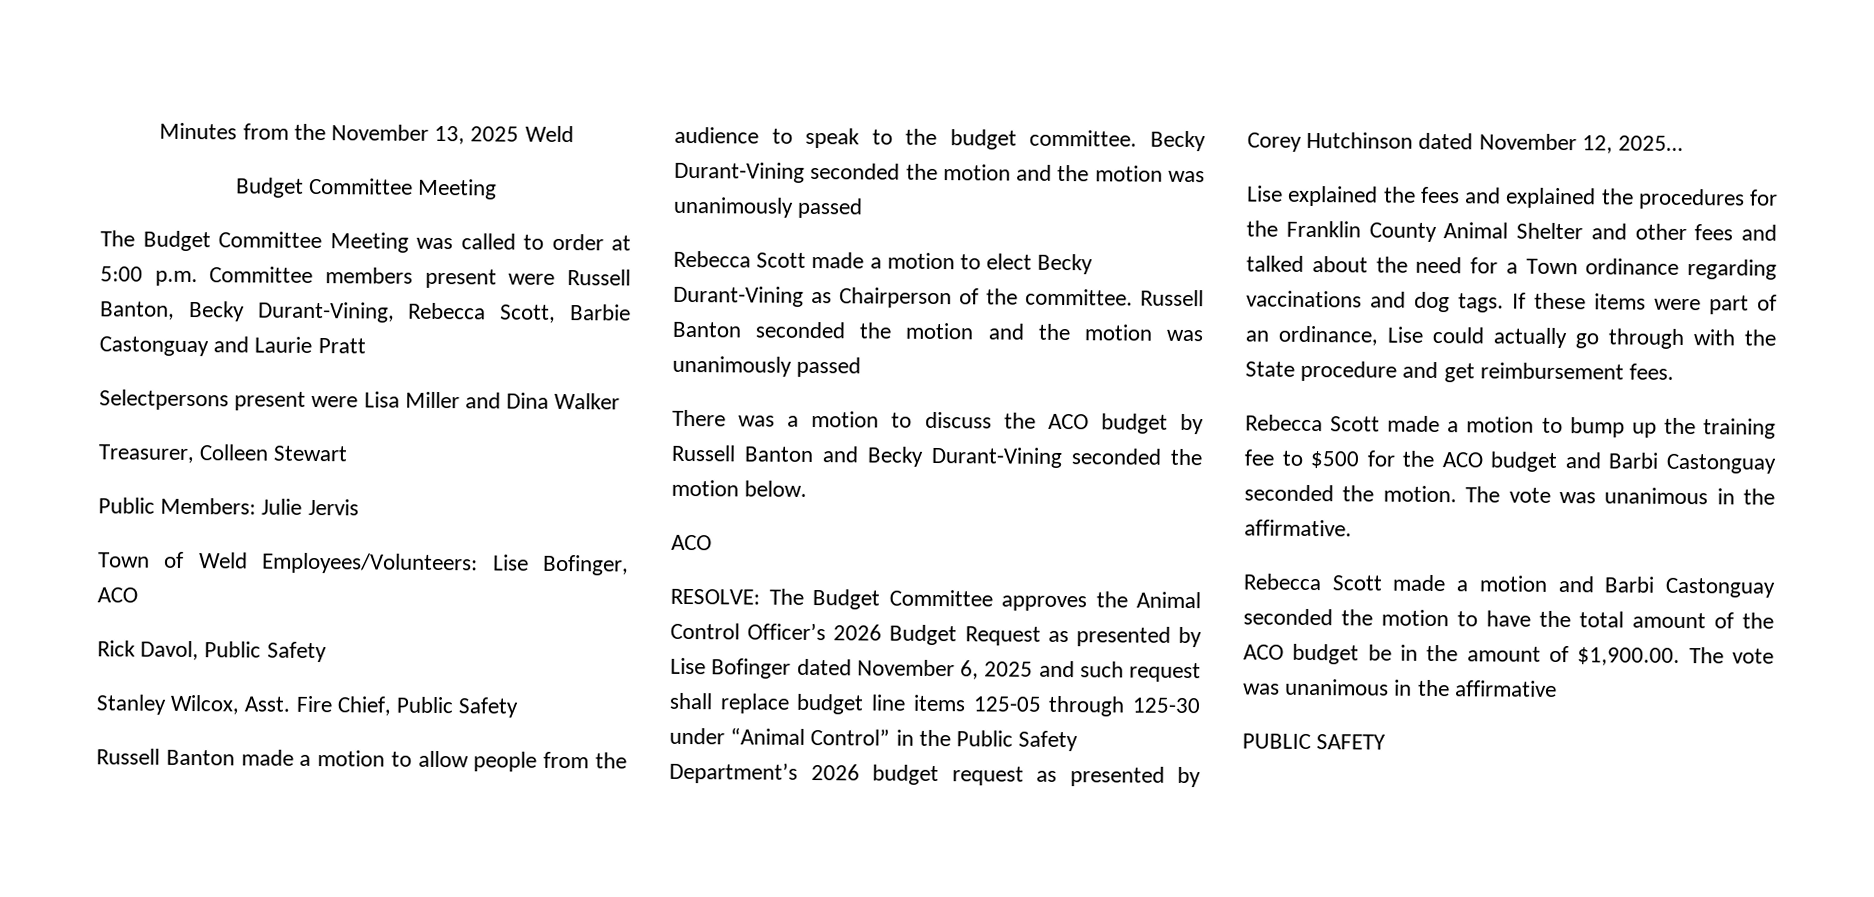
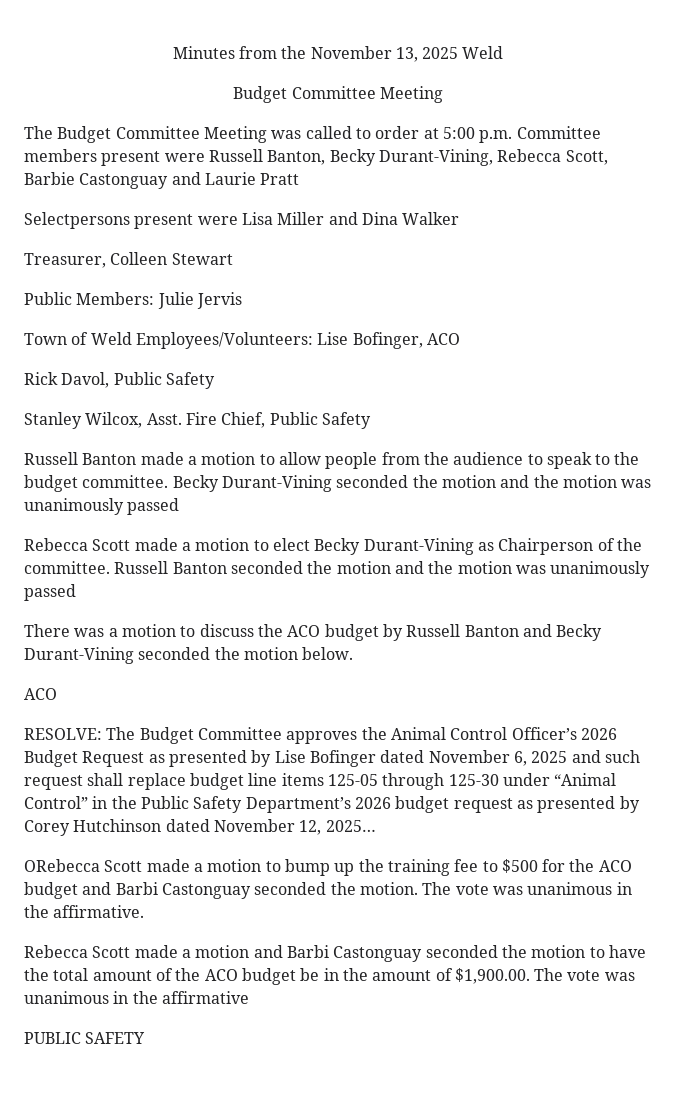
[1246,185,1778,210] [1246,220,1777,243] [1246,255,1777,280] [1246,290,1777,315] [1245,325,1776,349] [1245,360,1675,383] [1245,414,1323,432] Lise explained the fees and explained the procedures for the Franklin County Animal Shelter and other fees and talked about the need for a Town ordinance regarding vaccinations and dog tags. If these items were part of an ordinance, Lise could actually go through with the State procedure and get reimbursement fees. // Rebecca -> [24,859,100,872] ORebecca

